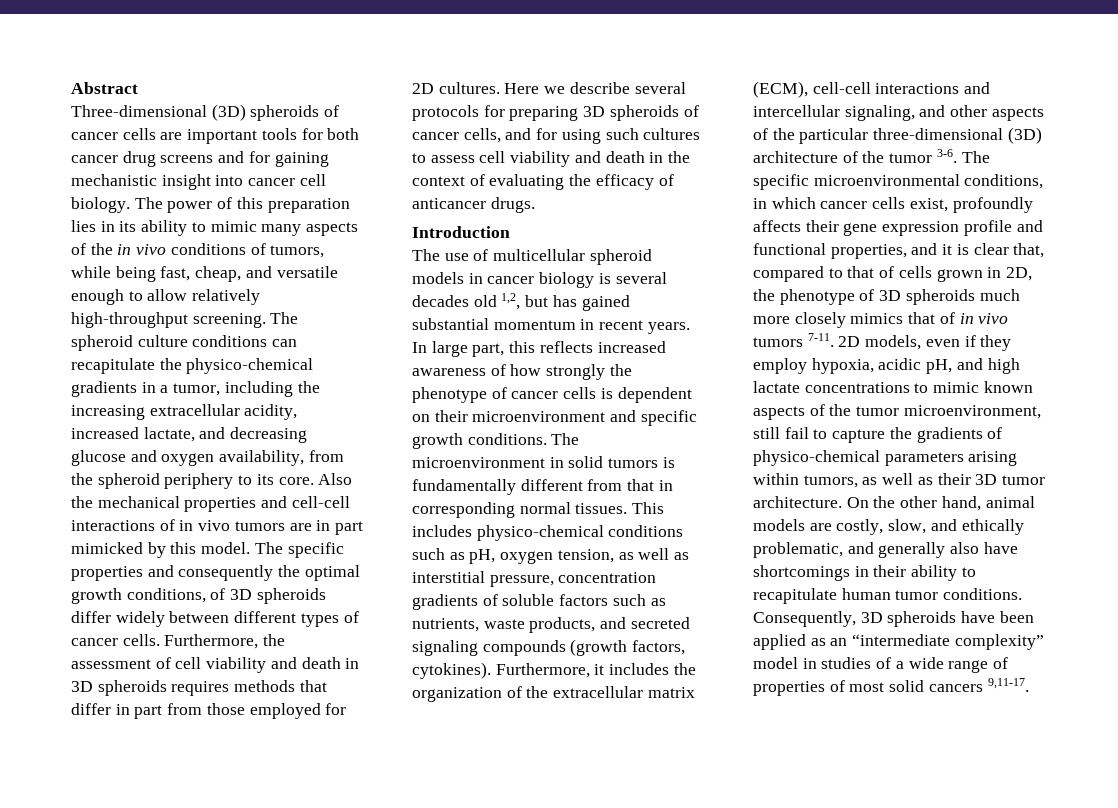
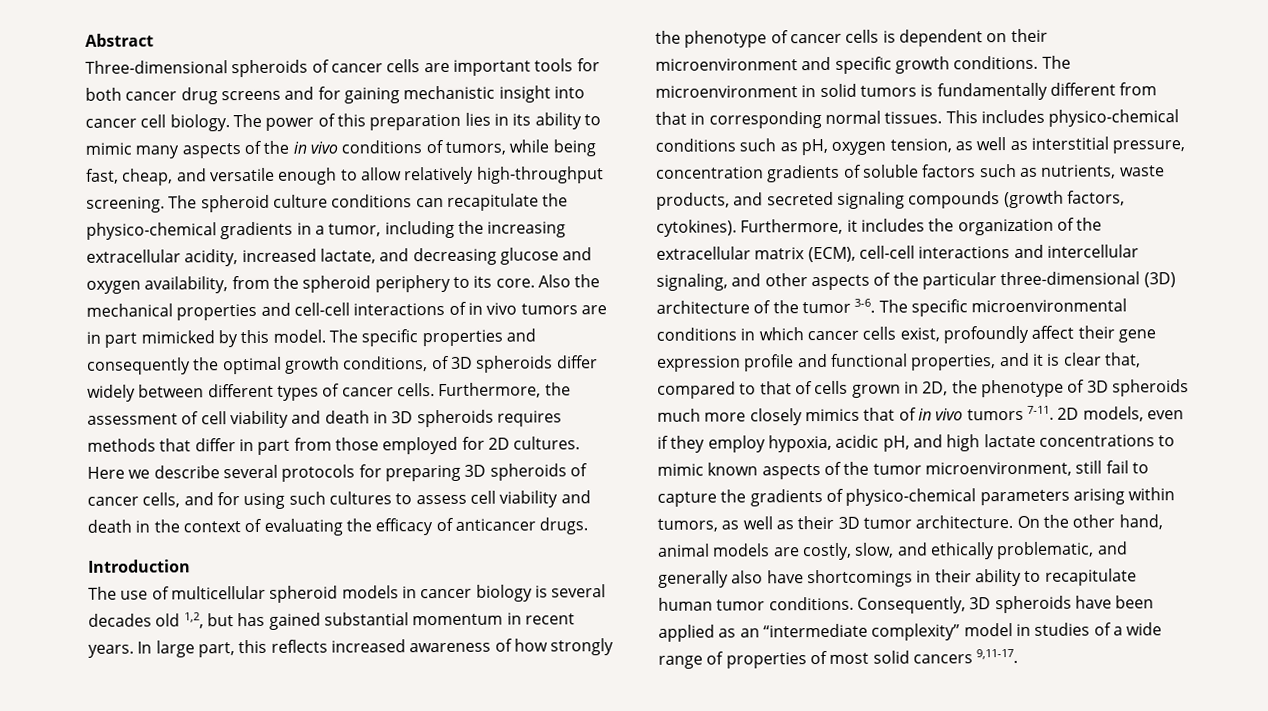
[211,104,246,121] (3D) -> (228, 67) none
[964,174,1044,189] conditions, -> [656,327,737,341] conditions
[753,220,801,232] affects -> [1031,325,1075,339] affect

